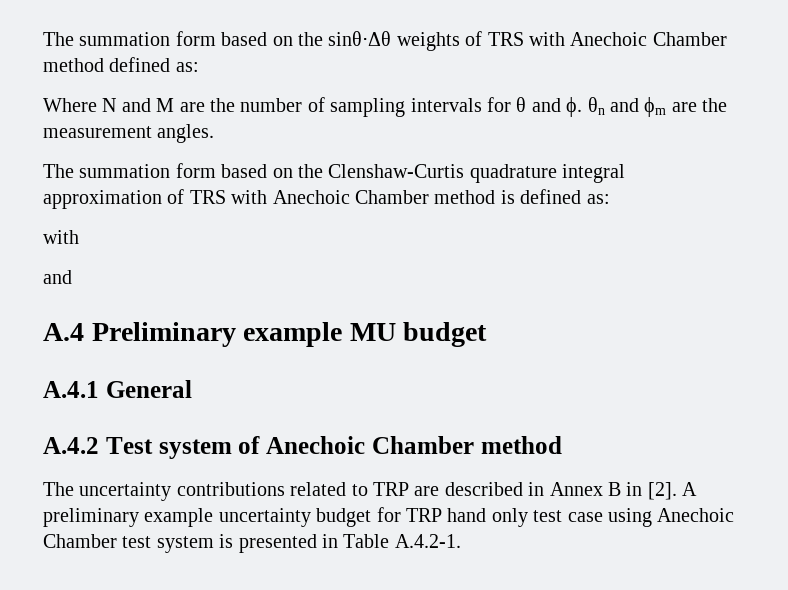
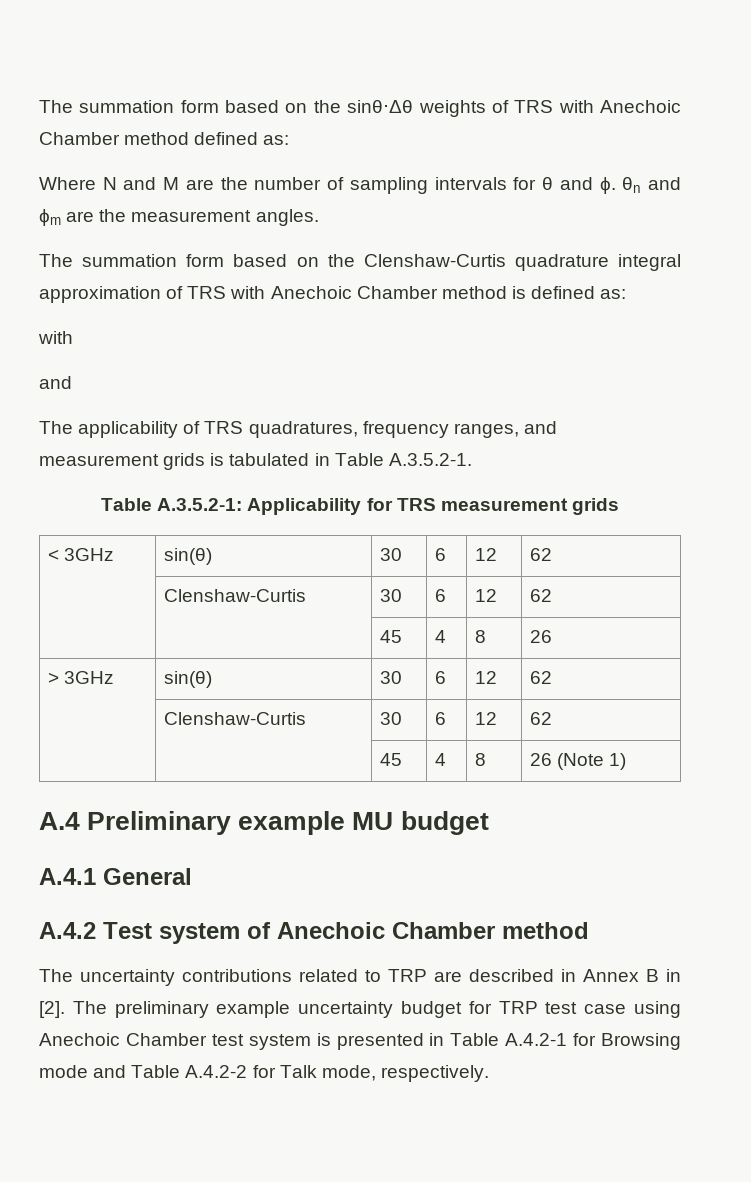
(72, 277) none -> [39,421,557,438] [39,453,472,470] [101,498,619,515] [47,548,115,561] [163,548,212,565] [379,548,402,561] [434,548,446,561] [474,548,497,561] [529,548,552,561] [163,589,306,602] [379,589,402,602] [434,589,446,602] [474,589,497,602] [529,589,552,602] [379,630,402,643] [434,630,446,643] [474,630,486,643] [529,630,552,643] [47,671,115,684] [163,671,212,688] [379,671,402,684] [434,671,446,684] [474,671,497,684] [529,671,552,684] [163,712,306,725] [379,712,402,725] [434,712,446,725] [474,712,497,725] [529,712,552,725] [379,753,402,766] [434,753,446,766] [474,753,486,766] [529,753,627,770] // The applicability of TRS quadratures, frequency ranges, and measurement grids is tabulated in Table A.3.5.2-1. // Table A.3.5.2-1: Applicability for TRS measurement grids // < 3GHz | sin(θ) | 30 | 6 | 12 | 62 // | Clenshaw-Curtis | 30 | 6 | 12 | 62 // | | 45 | 4 | 8 | 26 // > 3GHz | sin(θ) | 30 | 6 | 12 | 62 // | Clenshaw-Curtis | 30 | 6 | 12 | 62 // | | 45 | 4 | 8 | 26 (Note 1)
[682,482,698,496] A -> [72,1001,107,1014] The
[447,508,528,527] hand only -> (538, 1007) none
[394,534,461,548] A.4.2-1. -> [505,1033,681,1050] [39,1065,489,1082] A.4.2-1 for Browsing mode and Table A.4.2-2 for Talk mode, respectively.

